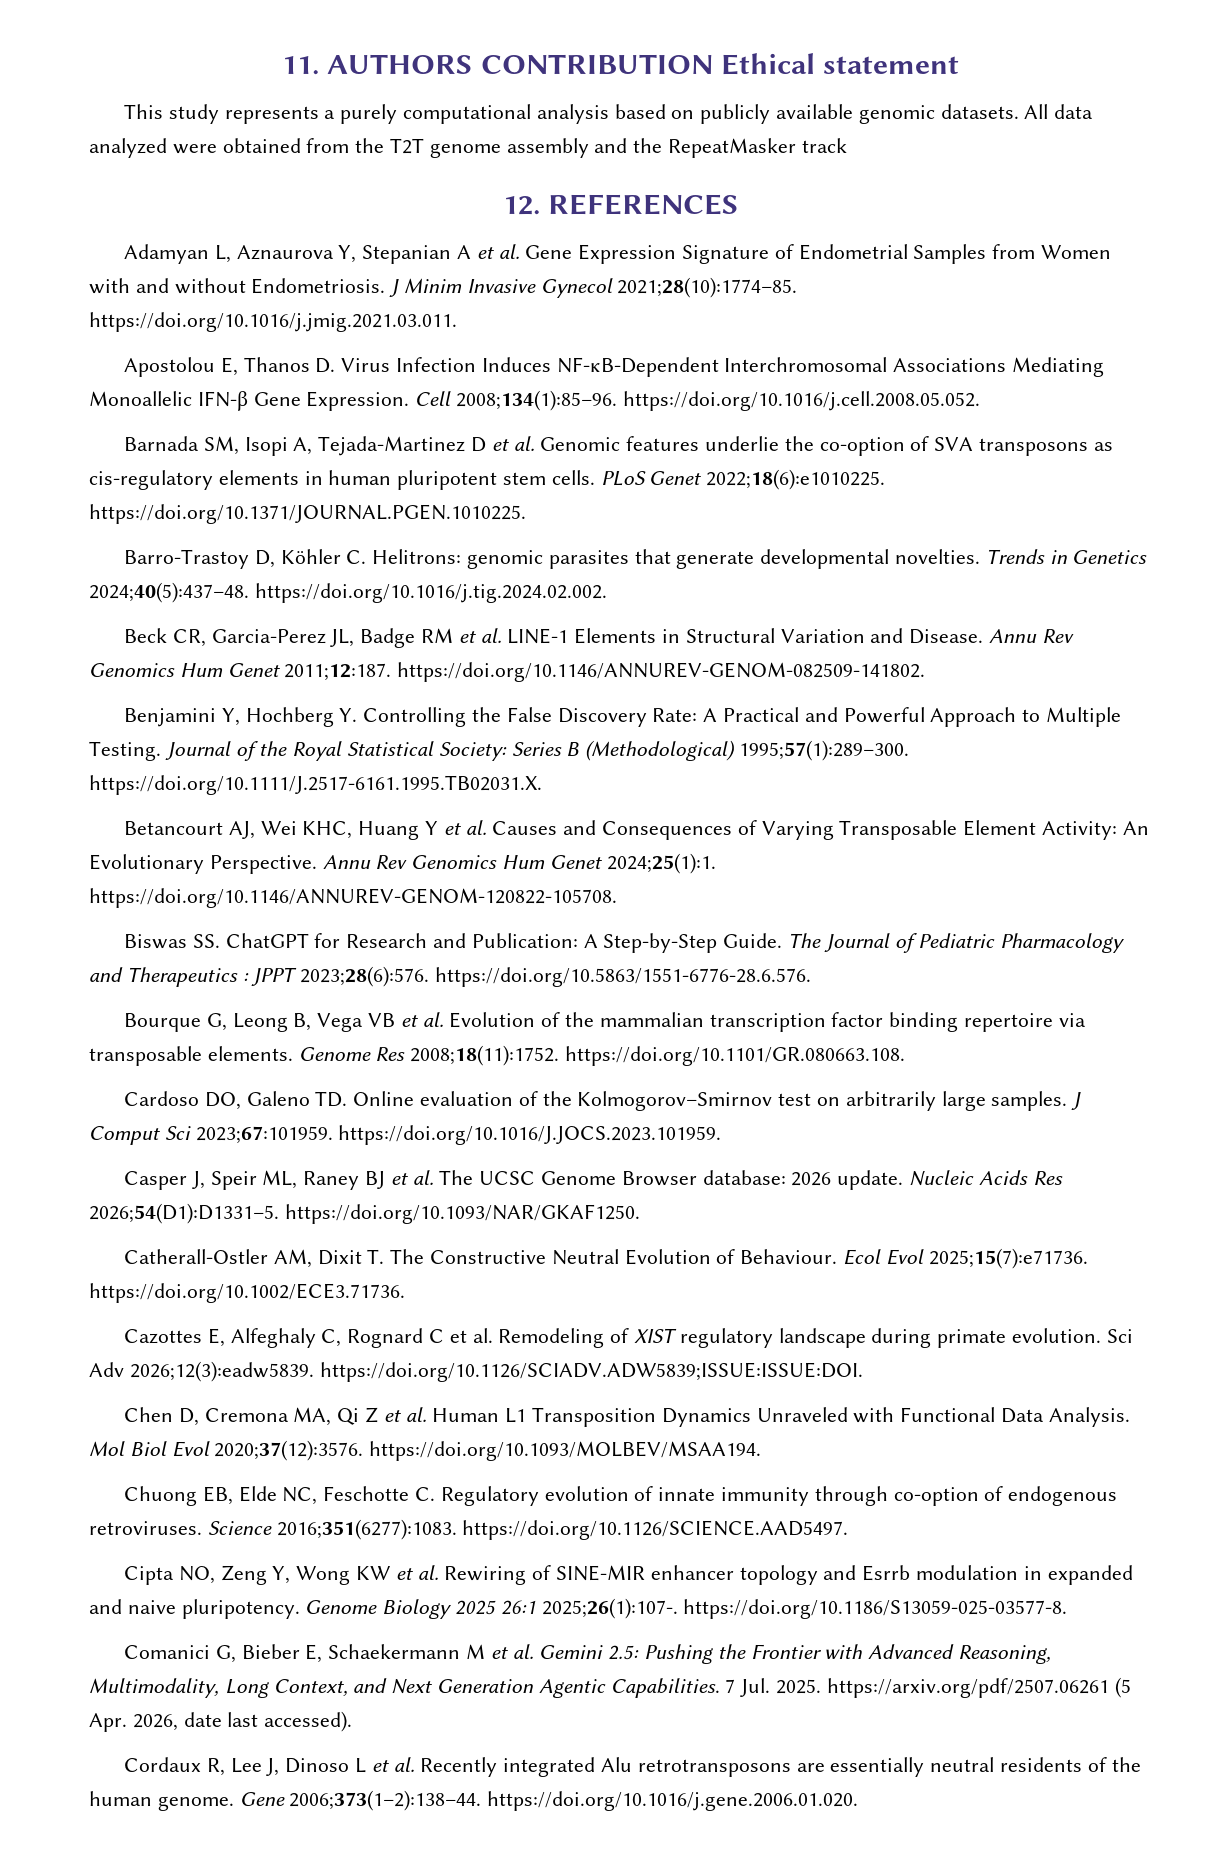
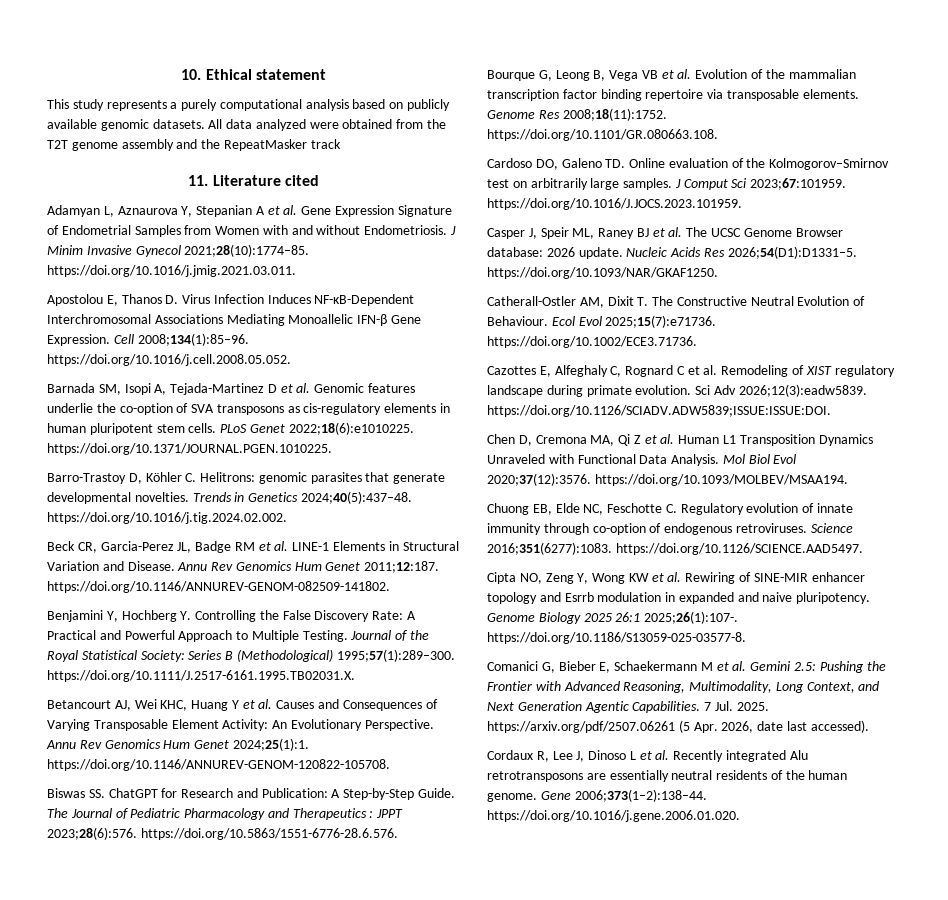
[282,54,713,75] 11. AUTHORS CONTRIBUTION -> [181,69,202,80] 10.
[502,194,739,215] 12. REFERENCES -> [188,175,319,186] 11. Literature cited

